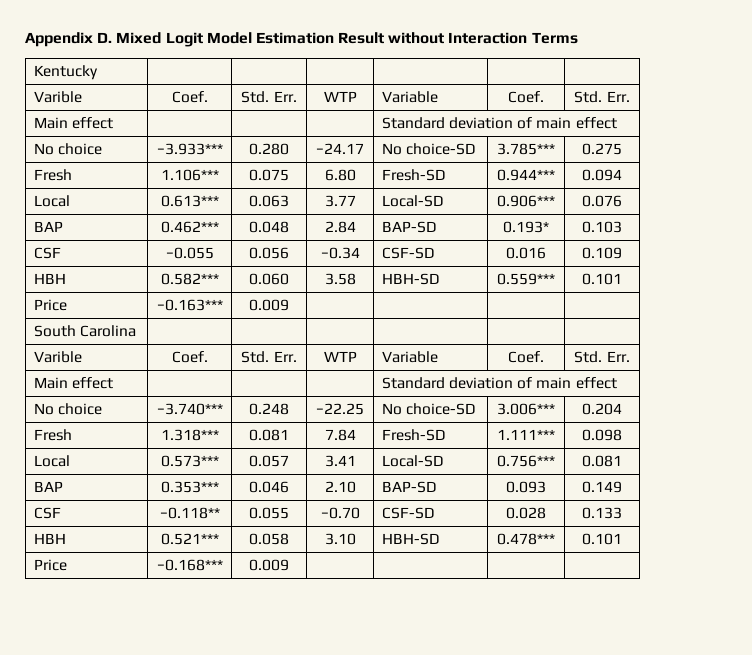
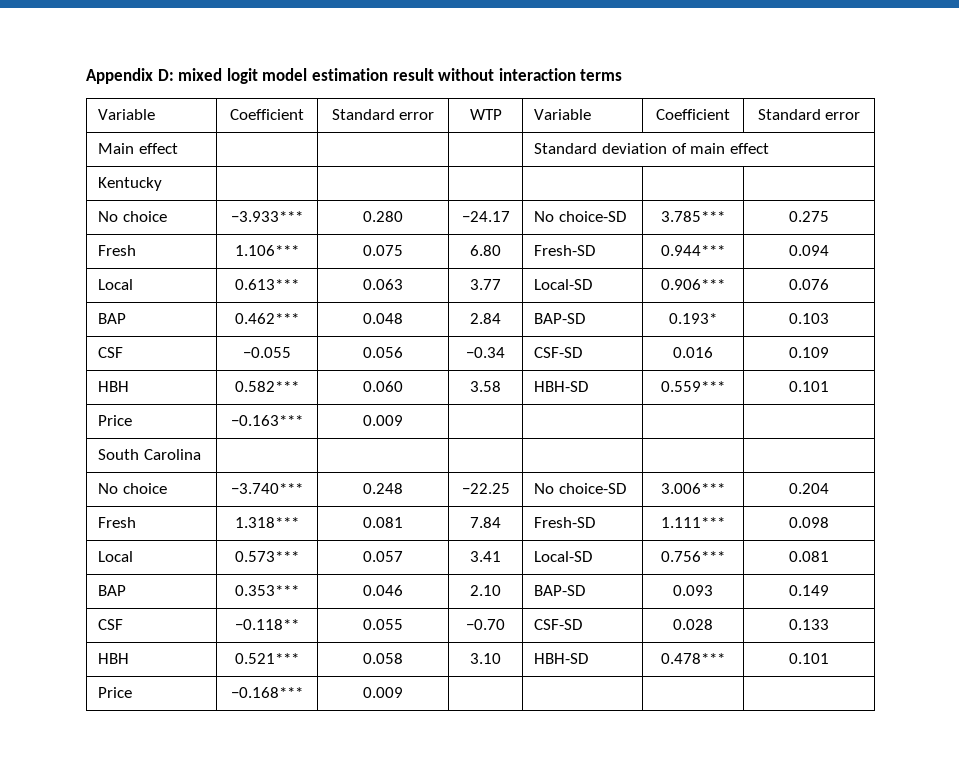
[97,32,578,47] [33,65,98,80] [33,91,82,103] [171,91,208,103] [241,91,297,103] [323,91,357,102] [381,91,438,103] [508,91,544,103] [574,91,630,103] [33,117,114,129] [381,117,617,129] D. Mixed Logit Model Estimation Result without Interaction Terms // Kentucky | | | | | | // Varible | Coef. | Std. Err. | WTP | Variable | Coef. | Std. Err. // Main effect | | | | Standard deviation of main effect -> [157,68,623,84] [98,109,156,120] [230,109,304,120] [331,109,435,120] [469,109,502,120] [534,109,592,120] [656,109,730,120] [757,109,861,120] [98,143,178,154] [534,143,769,154] [98,177,163,191] D: mixed logit model estimation result without interaction terms // Variable | Coefficient | Standard error | WTP | Variable | Coefficient | Standard error // Main effect | | | | Standard deviation of main effect // Kentucky | | | | | |
[33,351,82,363] [171,351,208,363] [241,351,297,363] [323,351,357,362] [381,351,438,363] [508,351,544,363] [574,351,630,363] [33,377,114,389] [381,377,617,389] // Varible | Coef. | Std. Err. | WTP | Variable | Coef. | Std. Err. // Main effect | | | | Standard deviation of main effect -> (201, 454) none

